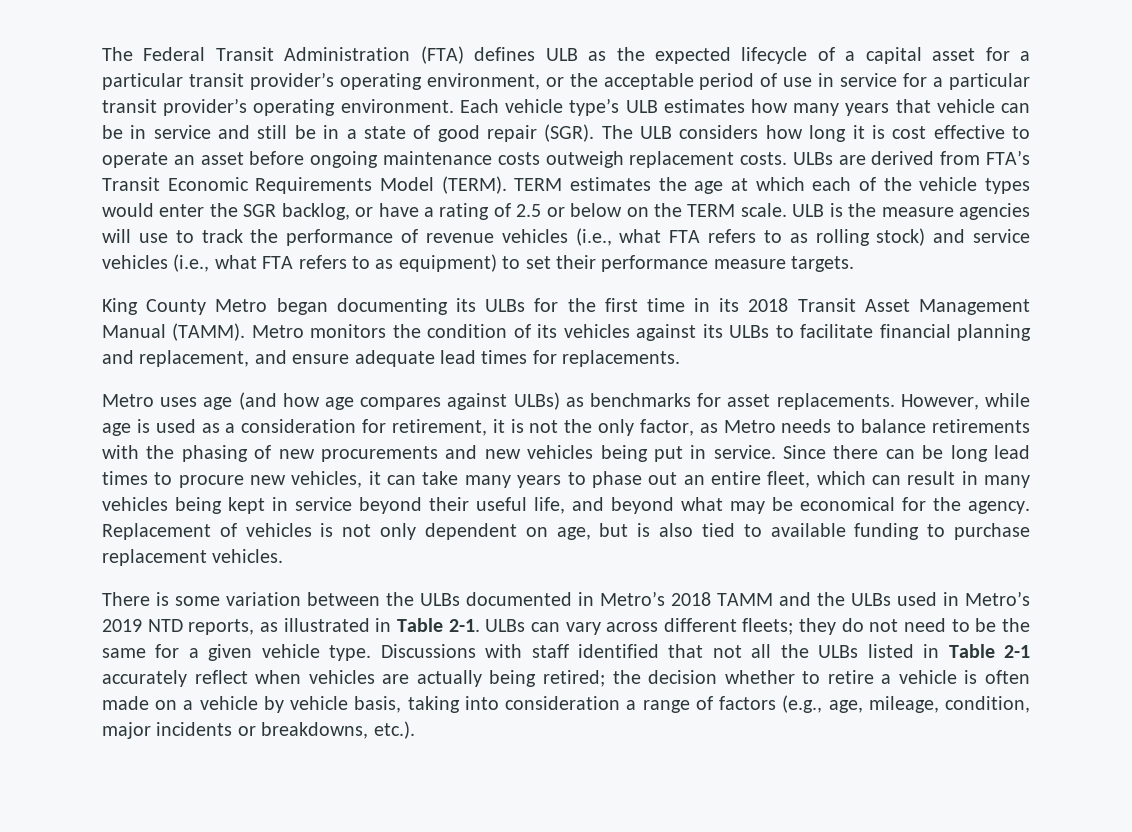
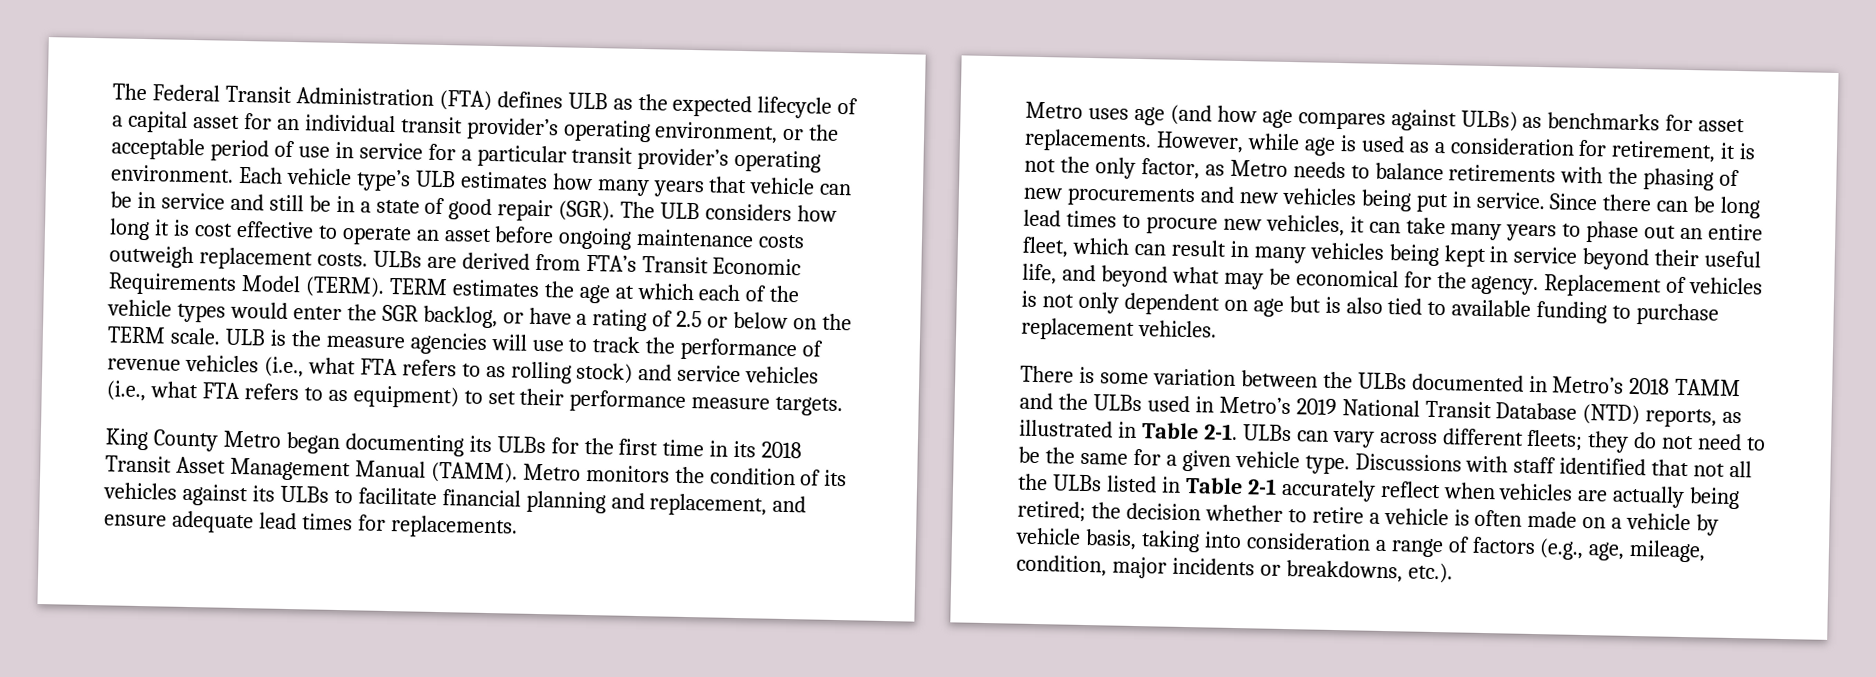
[1020,51,1030,61] [102,73,183,90] a particular -> [276,114,396,133] an individual
[556,527,591,540] age, -> [1252,298,1284,317] age
[147,619,183,632] NTD -> [1341,399,1641,426] National Transit Database (NTD)

